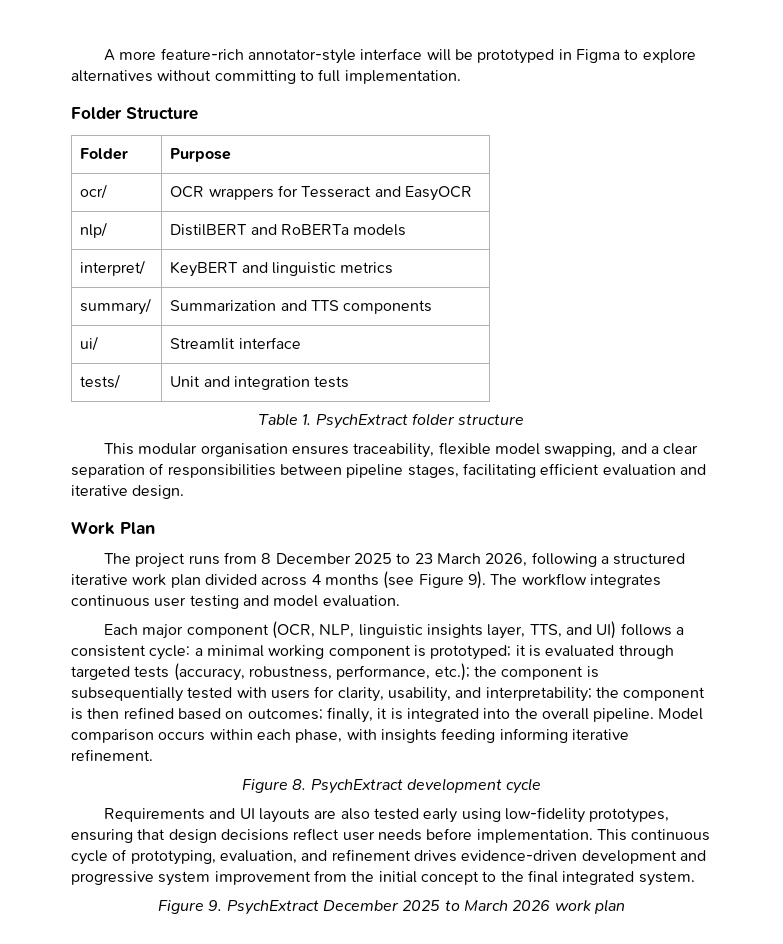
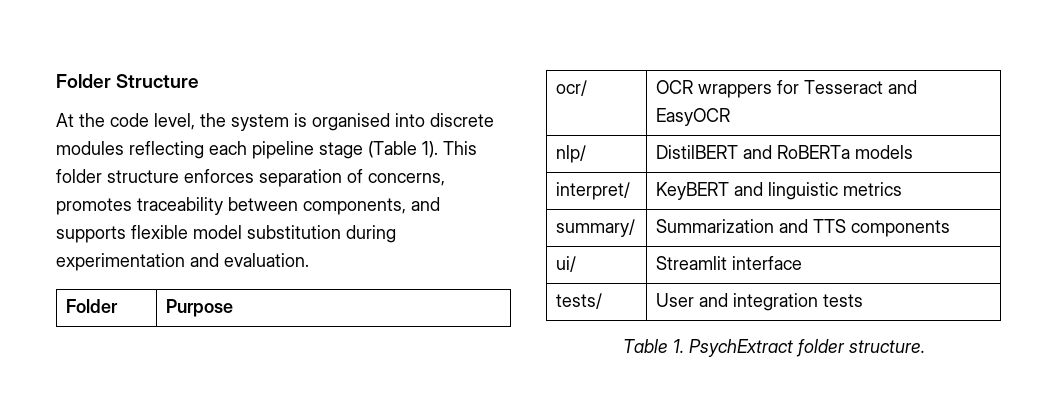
[104,48,696,64] [71,69,461,84] [71,107,198,120] A more feature-rich annotator-style interface will be prototyped in Figma to explore alternatives without committing to full implementation. // Folder Structure -> [56,74,200,88] [56,113,494,131] [56,141,477,159] [56,169,445,187] [56,197,440,215] [56,225,396,243] [56,253,309,271] Folder Structure // At the code level, the system is organised into discrete modules reflecting each pipeline stage (Table 1). This folder structure enforces separation of concerns, promotes traceability between components, and supports flexible model substitution during experimentation and evaluation.
[170,376,201,387] Unit -> [656,293,695,307] User
[458,414,525,425] [104,442,699,458] [71,463,706,478] [71,485,185,499] [71,521,155,535] [104,552,686,568] [71,571,661,589] [71,595,400,609] [104,621,684,639] [71,645,674,660] [71,663,599,681] [71,686,706,702] [71,707,704,723] [71,728,629,743] [71,749,153,761] [241,778,542,794] [104,807,670,823] [71,828,711,843] [71,849,706,865] [71,870,695,886] [158,899,625,915] structure // This modular organisation ensures traceability, flexible model swapping, and a clear separation of responsibilities between pipeline stages, facilitating efficient evaluation and iterative design. // Work Plan // The project runs from 8 December 2025 to 23 March 2026, following a structured iterative work plan divided across 4 months (see Figure 9). The workflow integrates continuous user testing and model evaluation. // Each major component (OCR, NLP, linguistic insights layer, TTS, and UI) follows a consistent cycle: a minimal working component is prototyped; it is evaluated through targeted tests (accuracy, robustness, performance, etc.); the component is subsequentially tested with users for clarity, usability, and interpretability; the component is then refined based on outcomes; finally, it is integrated into the overall pipeline. Model comparison occurs within each phase, with insights feeding informing iterative refinement. // Figure 8. PsychExtract development cycle // Requirements and UI layouts are also tested early using low-fidelity prototypes, ensuring that design decisions reflect user needs before implementation. This continuous cycle of prototyping, evaluation, and refinement drives evidence-driven development and progressive system improvement from the initial concept to the final integrated system. // Figure 9. PsychExtract December 2025 to March 2026 work plan -> [848,340,925,353] structure.

